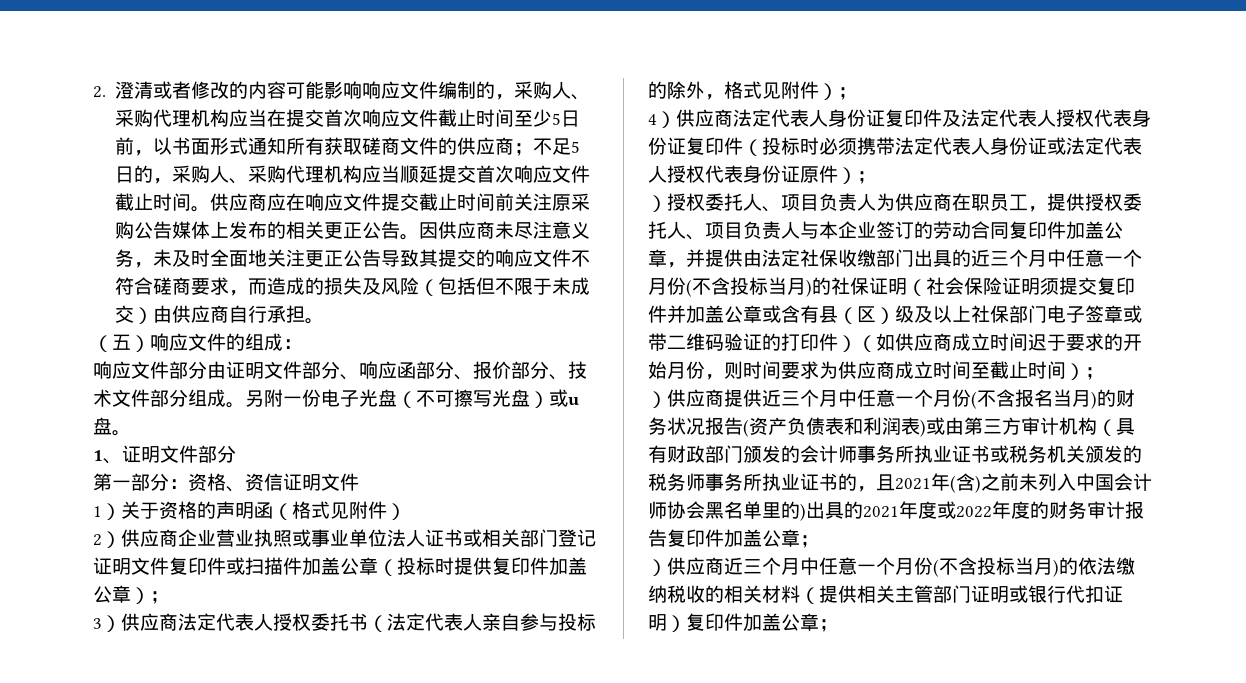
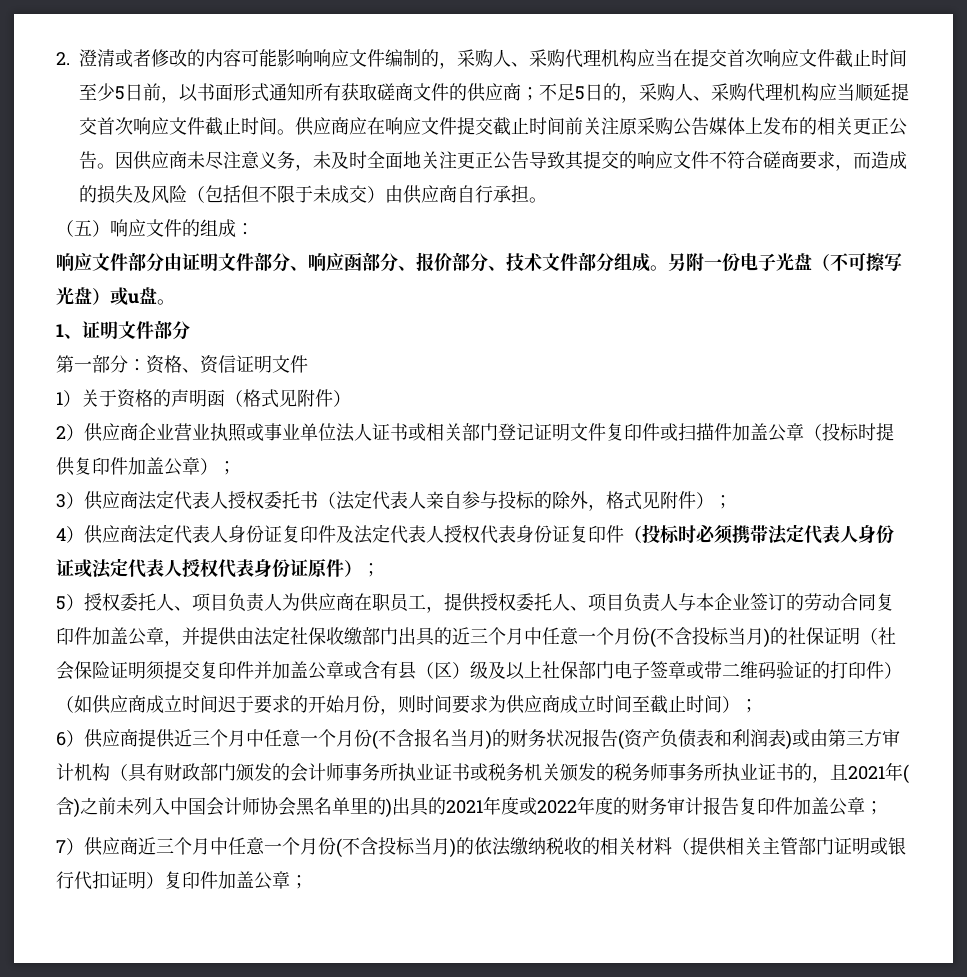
(876, 177) none -> [56,596,66,610] 5
(1104, 373) none -> [56,732,66,746] 6
(819, 541) none -> [56,840,66,853] 7

